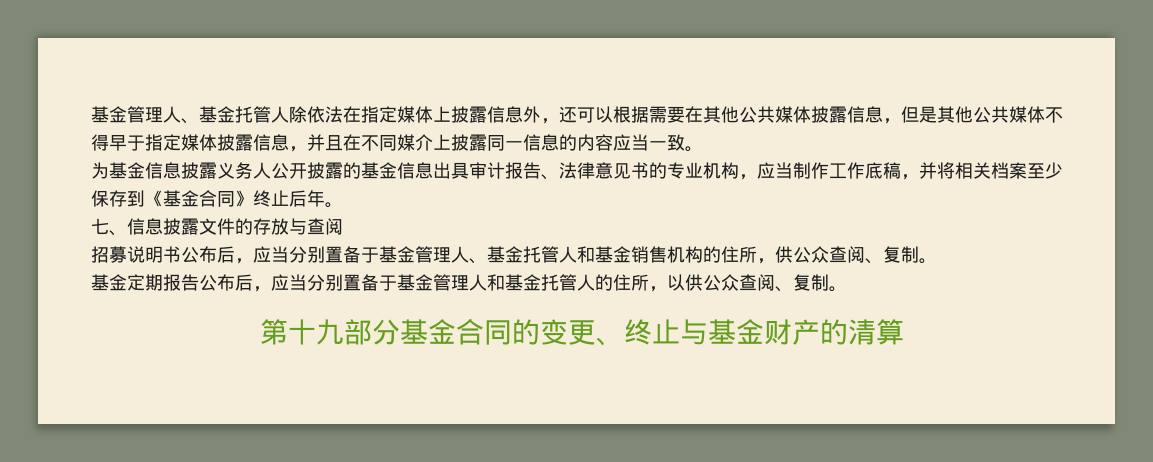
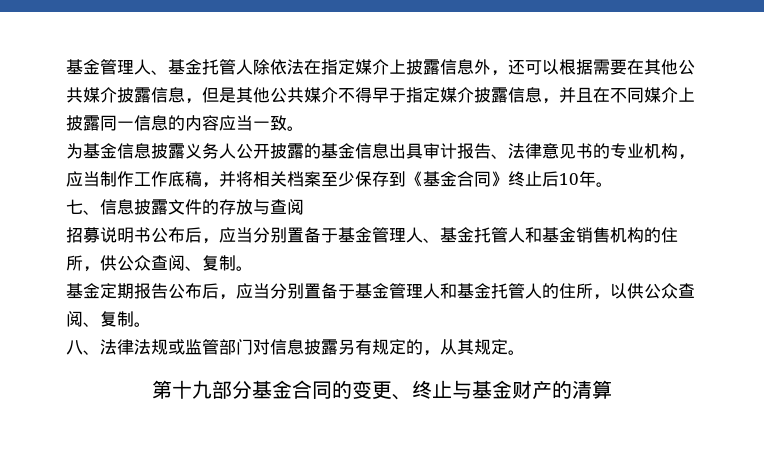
[415,106,433,123] 体 -> [372,59,389,75] 介
[793,106,811,123] 体 -> [100,87,117,103] 介
[1027,106,1045,123] 体 -> [321,87,338,103] 介
[199,134,217,151] 体 -> [457,87,474,103] 介
(307, 198) none -> [559,173,579,185] 10
(847, 289) none -> [66,339,525,356] // 八、法律法规或监管部门对信息披露另有规定的，从其规定。

